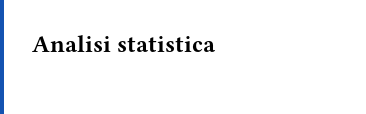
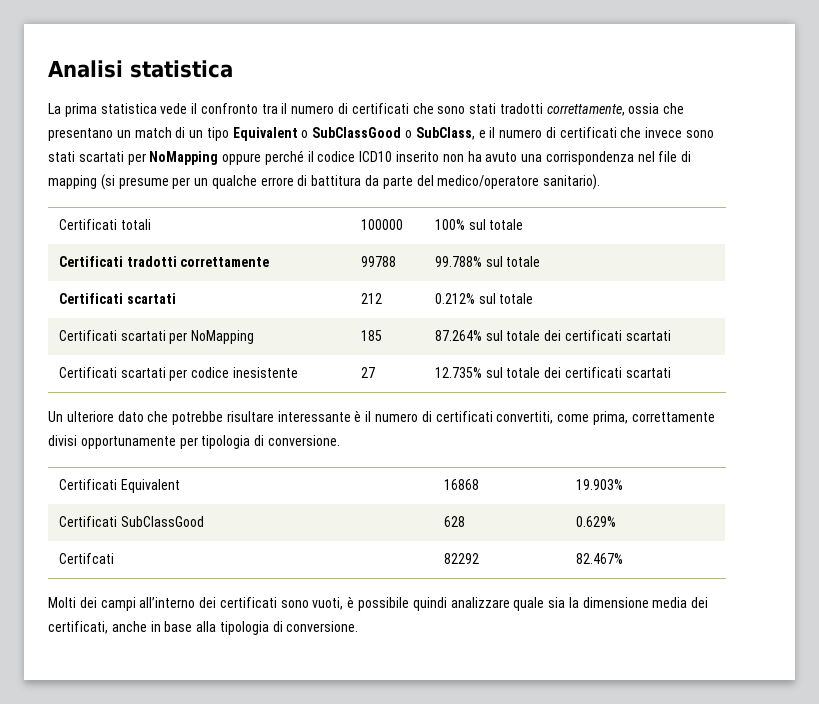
(217, 44) none -> [48,103,685,117] [48,127,715,141] [48,150,692,165] [48,174,601,190] [58,219,151,230] [360,219,403,230] [434,219,524,230] [58,256,270,267] [360,256,396,267] [434,256,541,267] [58,293,176,304] [360,293,382,304] [434,293,534,304] [58,330,255,344] [360,330,382,341] [434,330,671,341] [58,367,298,381] [360,367,375,378] [434,367,671,378] [48,410,715,425] [48,435,340,449] [58,479,180,493] [443,479,479,490] [575,479,623,490] [58,516,204,527] [443,516,465,527] [575,516,616,527] [58,553,114,564] [443,553,479,564] [575,553,623,564] [48,596,709,611] [48,621,359,635] // La prima statistica vede il confronto tra il numero di certificati che sono stati tradotti correttamente, ossia che presentano un match di un tipo Equivalent o SubClassGood o SubClass, e il numero di certificati che invece sono stati scartati per NoMapping oppure perché il codice ICD10 inserito non ha avuto una corrispondenza nel file di mapping (si presume per un qualche errore di battitura da parte del medico/operatore sanitario). // Certificati totali | 100000 | 100% sul totale // Certificati tradotti correttamente | 99788 | 99.788% sul totale // Certificati scartati | 212 | 0.212% sul totale // Certificati scartati per NoMapping | 185 | 87.264% sul totale dei certificati scartati // Certificati scartati per codice inesistente | 27 | 12.735% sul totale dei certificati scartati // Un ulteriore dato che potrebbe risultare interessante è il numero di certificati convertiti, come prima, correttamente divisi opportunamente per tipologia di conversione. // Certificati Equivalent | 16868 | 19.903% // Certificati SubClassGood | 628 | 0.629% // Certifcati | 82292 | 82.467% // Molti dei campi all’interno dei certificati sono vuoti, è possibile quindi analizzare quale sia la dimensione media dei certificati, anche in base alla tipologia di conversione.

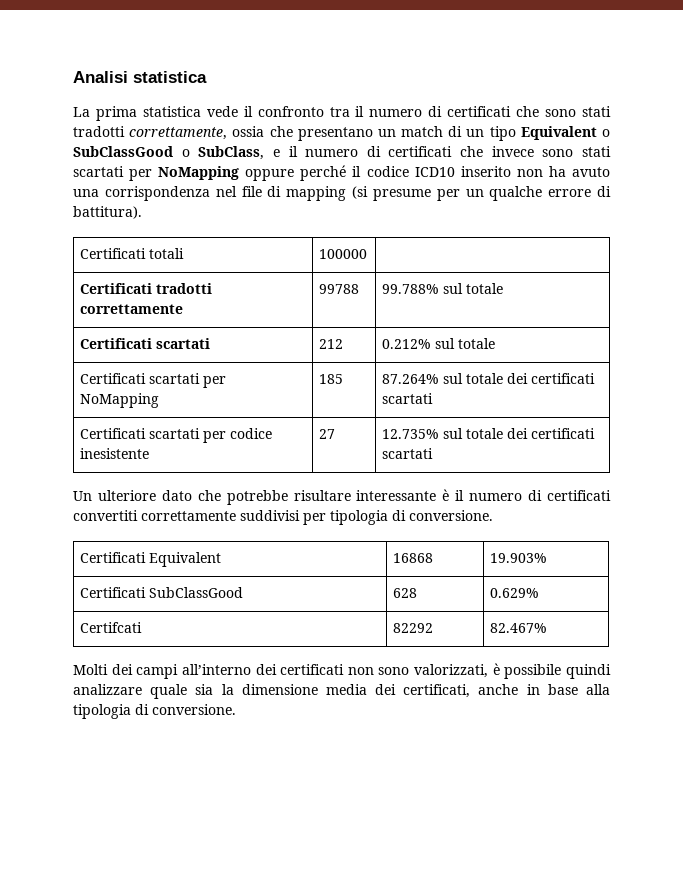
[311,174,601,190] battitura da parte del medico/operatore sanitario). -> [73,206,142,219] battitura).
[434,219,524,230] 100% sul totale -> (367, 254) none
[496,411,715,425] [48,435,176,449] convertiti, come prima, correttamente divisi opportunamente -> [73,510,300,521] convertiti correttamente suddivisi
[280,597,344,610] sono vuoti, -> [347,664,489,678] non sono valorizzati,

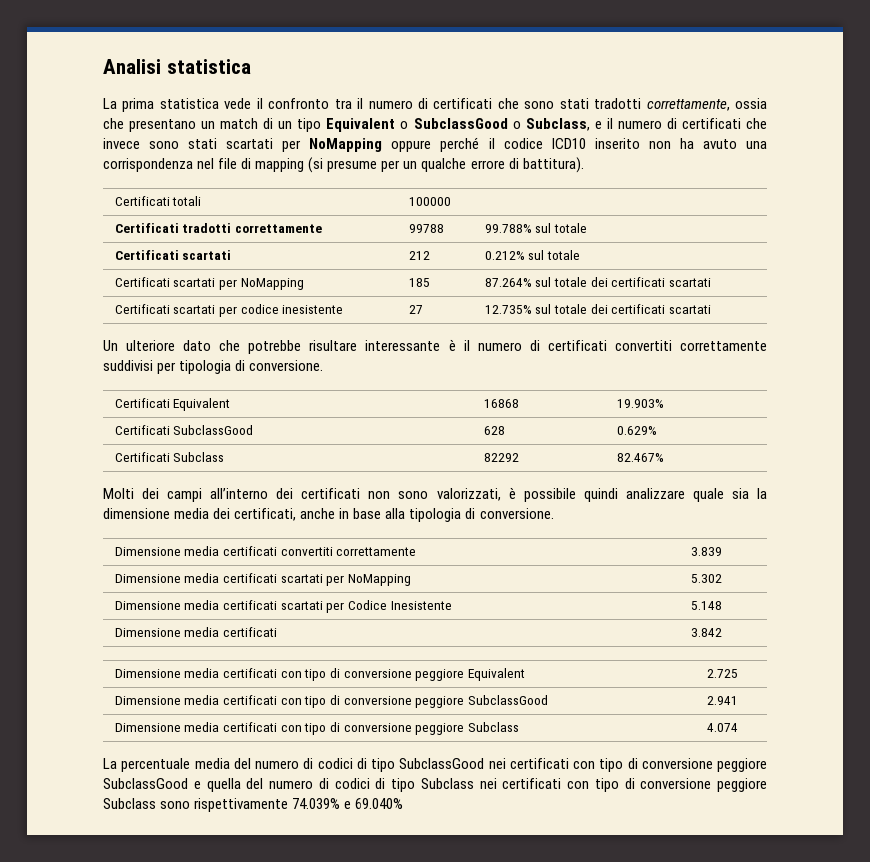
[73,146,265,160] SubClassGood o SubClass, -> [413,118,590,131] SubclassGood o Subclass,
[148,587,243,598] SubClassGood -> [173,425,254,435] SubclassGood
[79,622,142,633] Certifcati -> [114,452,225,462] Certificati Subclass
(236, 709) none -> [114,546,417,556] [690,547,722,556] [114,573,411,586] [690,574,722,583] [114,600,452,613] [690,601,722,610] [114,627,277,637] [690,628,722,637] [114,668,525,681] [706,669,738,678] [114,695,548,708] [706,696,738,705] [114,722,519,735] [706,723,738,732] [103,758,767,772] [103,778,767,792] [103,798,404,812] // Dimensione media certificati convertiti correttamente | 3.839 // Dimensione media certificati scartati per NoMapping | 5.302 // Dimensione media certificati scartati per Codice Inesistente | 5.148 // Dimensione media certificati | 3.842 // Dimensione media certificati con tipo di conversione peggiore Equivalent | 2.725 // Dimensione media certificati con tipo di conversione peggiore SubclassGood | 2.941 // Dimensione media certificati con tipo di conversione peggiore Subclass | 4.074 // La percentuale media del numero di codici di tipo SubclassGood nei certificati con tipo di conversione peggiore SubclassGood e quella del numero di codici di tipo Subclass nei certificati con tipo di conversione peggiore Subclass sono rispettivamente 74.039% e 69.040%

